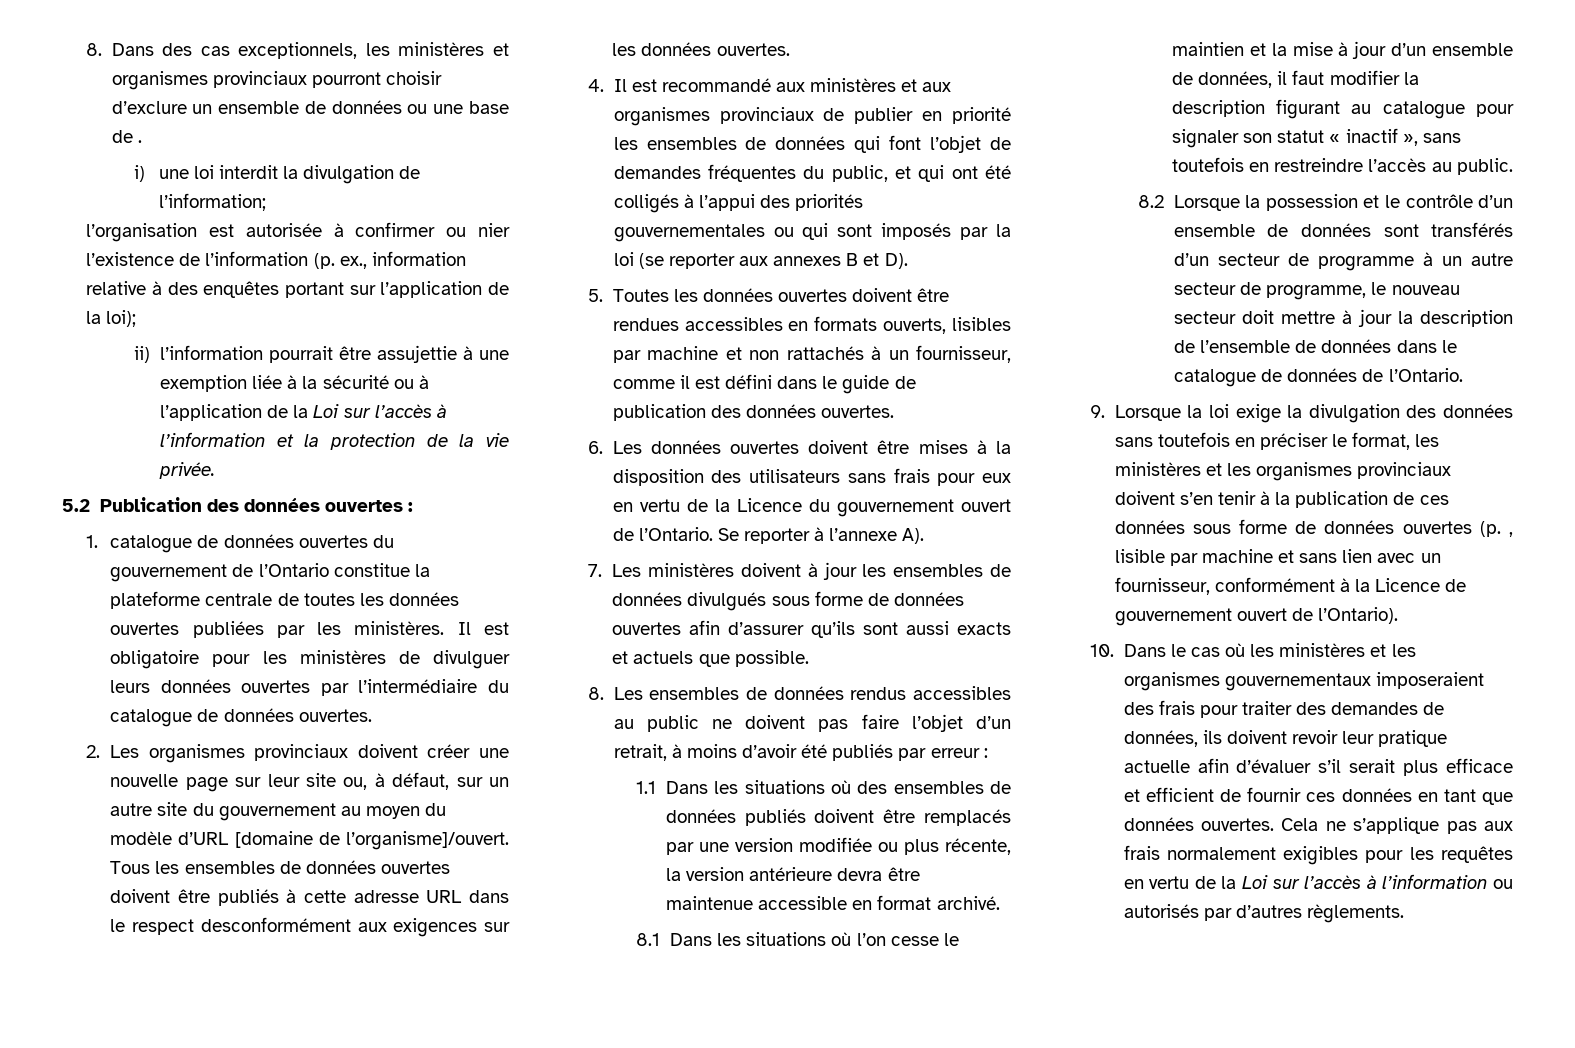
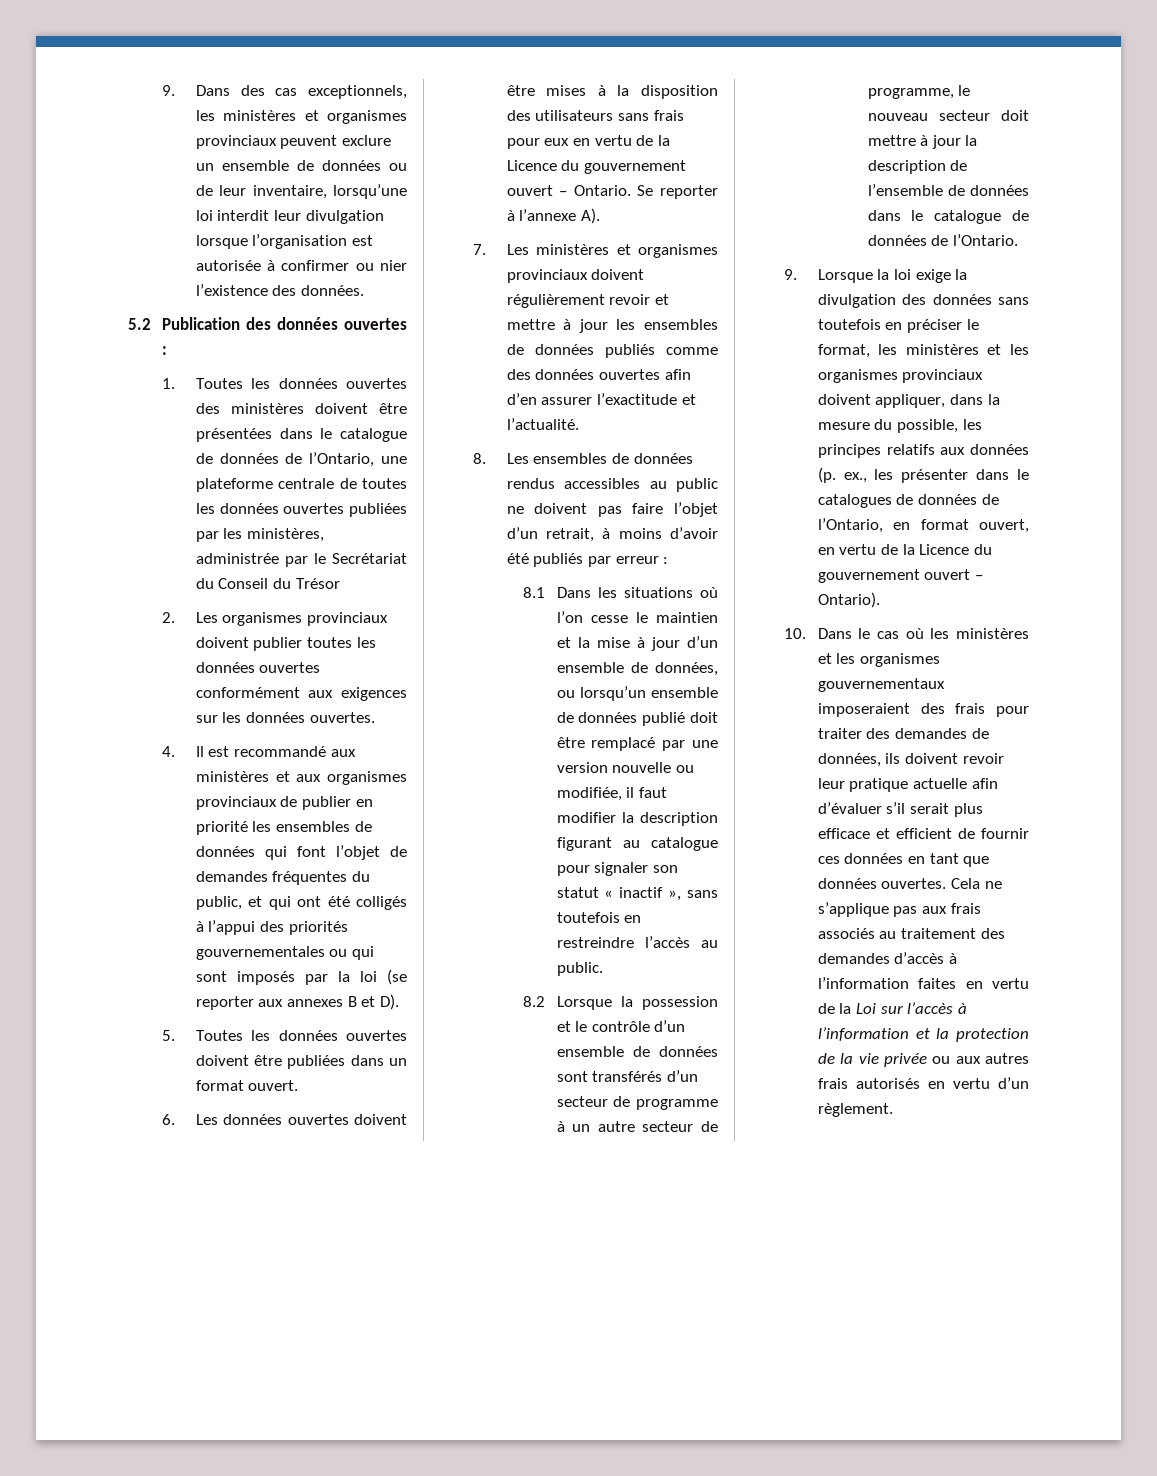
[86,43,103,56] 8. -> [161,85,175,96] 9.
[311,71,443,88] [111,101,187,114] pourront choisir d’exclure -> [280,135,391,149] peuvent exclure
[433,101,509,114] [111,130,142,143] [134,165,421,184] [158,193,266,211] une base de . // i) une loi interdit la divulgation de l’information; // -> [195,184,407,199] [195,210,384,224] [195,235,248,249] de leur inventaire, lorsqu’une loi interdit leur divulgation lorsque
[179,251,466,269] [86,281,509,298] [86,310,137,327] [134,345,510,363] [159,375,429,392] [159,404,447,421] [159,432,509,450] [158,462,215,479] de l’information (p. ex., information relative à des enquêtes portant sur l’application de la loi); // ii) l’information pourrait être assujettie à une exemption liée à la sécurité ou à l’application de la Loi sur l’accès à l’information et la protection de la vie privée. -> [272,285,364,296] des données.
[110,534,394,553] [110,563,430,582] catalogue de données ouvertes du gouvernement de l’Ontario constitue la -> [195,378,407,389] [195,403,407,414] [195,428,407,442] [195,452,407,467] Toutes les données ouvertes des ministères doivent être présentées dans le catalogue de données de l’Ontario, une
[354,621,510,635] [110,650,510,669] [110,679,509,696] [110,708,372,727] ministères. Il est obligatoire pour les ministères de divulguer leurs données ouvertes par l’intermédiaire du catalogue de données ouvertes. -> [246,528,324,542] [195,553,407,567] [195,578,340,589] ministères, administrée par le Secrétariat du Conseil du Trésor
[427,744,509,758] [110,772,510,792] [110,802,447,821] [110,831,509,850] [110,860,450,874] [110,889,509,906] [110,917,351,935] créer une nouvelle page sur leur site ou, à défaut, sur un autre site du gouvernement au moyen du modèle d’URL [domaine de l’organisme]/ouvert. Tous les ensembles de données ouvertes doivent être publiés à cette adresse URL dans le respect desconformément -> [253,637,376,651] [195,662,321,673] [195,687,300,698] publier toutes les données ouvertes conformément
[612,316,1011,334] [612,345,1011,363] [612,374,916,394] [612,404,895,421] rendues accessibles en formats ouverts, lisibles par machine et non rattachés à un fournisseur, comme il est défini dans le guide de publication des données ouvertes. -> [287,1055,407,1069] [195,1080,299,1091] publiées dans un format ouvert.
[612,527,713,541] de l’Ontario. -> [559,185,631,196] – Ontario.
[740,563,801,577] doivent -> [616,244,718,258] [506,269,645,283] [506,294,669,308] [506,319,555,330] et organismes provinciaux doivent régulièrement revoir et mettre
[687,591,964,611] [612,620,1011,638] [612,650,809,667] divulgués sous forme de données ouvertes afin d’assurer qu’ils sont aussi exacts et actuels que possible. -> [604,344,718,358] [506,369,691,380] [506,393,696,405] [506,418,579,430] publiés comme des données ouvertes afin d’en assurer l’exactitude et l’actualité.
[636,780,1012,794] [665,809,1011,826] [665,837,1011,855] [665,867,920,881] [665,895,1000,910] [636,932,852,946] 1.1 Dans les situations où des ensembles de données publiés doivent être remplacés par une version modifiée ou plus récente, la version antérieure devra être maintenue accessible en format archivé. // 8.1 Dans les situations où -> [522,587,718,598] 8.1 Dans les situations où
(1273, 79) none -> [556,686,718,701] [556,712,718,726] [556,737,718,751] [556,762,694,773] [556,787,622,801] ou lorsqu’un ensemble de données publié doit être remplacé par une version nouvelle ou modifiée,
[1179,491,1449,508] [1114,519,1513,537] [1114,549,1441,566] [1114,577,1467,595] [1114,607,1399,626] s’en tenir à la publication de ces données sous forme de données ouvertes (p. , lisible par machine et sans lien avec un fournisseur, conformément à la Licence de gouvernement ouvert de l’Ontario). -> [875,394,1000,408] [817,419,982,433] [817,444,1029,458] [817,467,1029,483] [817,494,999,508] [817,518,1029,533] [817,544,992,555] [817,569,983,583] [817,592,880,608] appliquer, dans la mesure du possible, les principes relatifs aux données (p. ex., les présenter dans le catalogues de données de l’Ontario, en format ouvert, en vertu de la Licence du gouvernement ouvert – Ontario).
[1166,846,1513,865] normalement exigibles pour les requêtes -> [817,928,1005,939] [817,952,957,964] [817,977,957,989] associés au traitement des demandes d’accès à l’information faites
[1493,879,1513,889] [1123,904,1405,923] ou autorisés par d’autres règlements. -> [915,1028,1029,1042] [817,1053,1029,1067] [817,1077,1029,1089] [817,1103,893,1117] et la protection de la vie privée ou aux autres frais autorisés en vertu d’un règlement.

